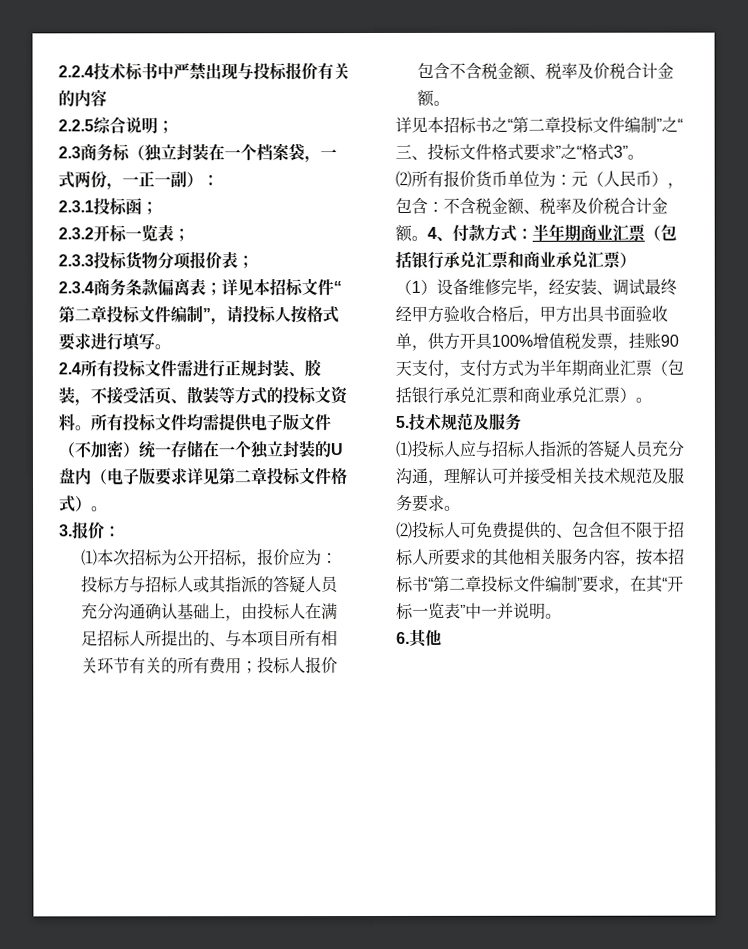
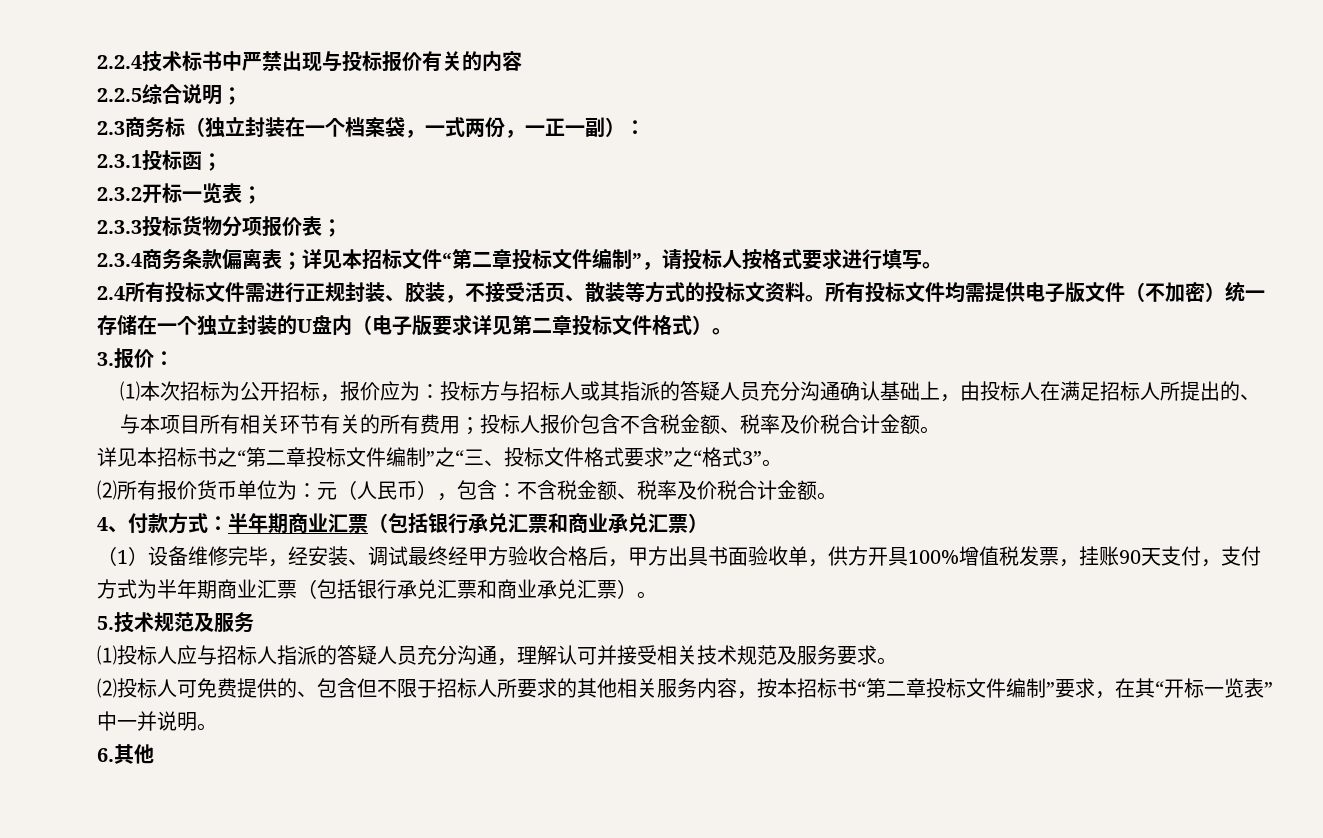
(428, 238) none -> (837, 496) //

